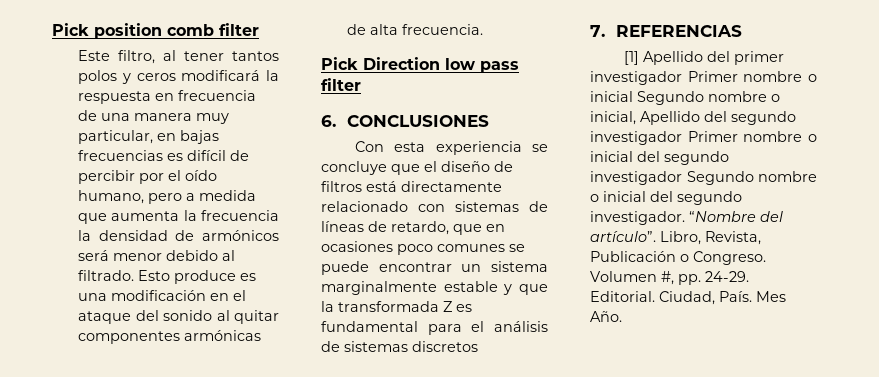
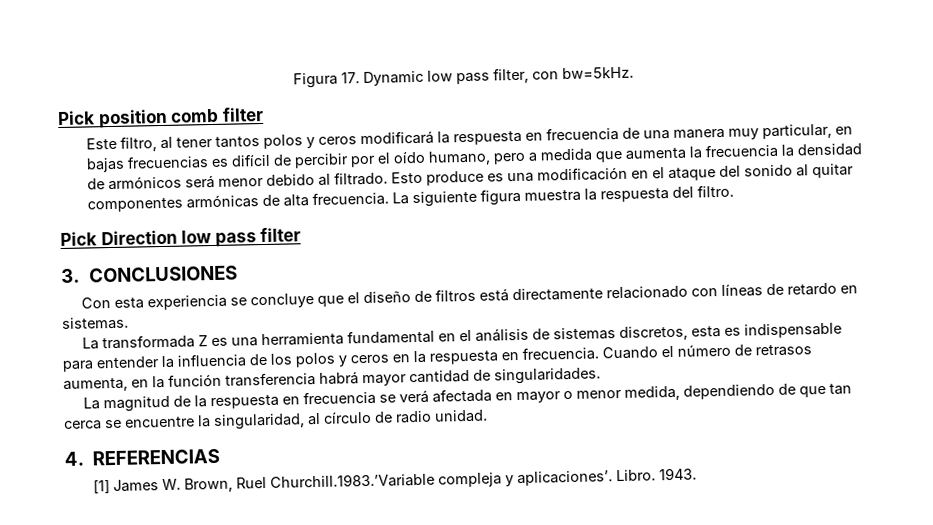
(52, 29) none -> [292,66,634,89] Figura 17. Dynamic low pass filter, con bw=5kHz. //
(484, 29) none -> [392,184,735,208] La siguiente figura muestra la respuesta del filtro.
[321,115,336,127] 6. -> [61,268,80,283] 3.
[455,201,548,212] [321,221,505,235] [321,241,525,255] [321,261,548,275] [321,281,548,295] [321,301,472,312] [321,321,548,335] [321,341,478,352] [590,25,743,37] [624,51,785,65] [590,71,817,85] [590,91,780,105] [590,111,796,125] [590,131,817,145] [590,151,729,165] [590,171,817,185] [590,191,742,205] [590,211,783,225] [590,231,761,245] [590,251,766,265] [590,271,749,285] [590,291,786,305] [590,311,622,322] sistemas de líneas de retardo, que en ocasiones poco comunes se puede encontrar un sistema marginalmente estable y que la transformada Z es fundamental para el análisis de sistemas discretos // 7. REFERENCIAS // [1] Apellido del primer investigador Primer nombre o inicial Segundo nombre o inicial, Apellido del segundo investigador Primer nombre o inicial del segundo investigador Segundo nombre o inicial del segundo investigador. “Nombre del artículo”. Libro, Revista, Publicación o Congreso. Volumen #, pp. 24-29. Editorial. Ciudad, País. Mes Año. -> [720,282,858,297] [62,316,129,330] [81,322,842,350] [62,343,812,372] [63,367,601,392] [82,383,852,413] [64,409,488,431] [64,448,221,466] [93,467,698,494] líneas de retardo en sistemas. // La transformada Z es una herramienta fundamental en el análisis de sistemas discretos, esta es indispensable para entender la influencia de los polos y ceros en la respuesta en frecuencia. Cuando el número de retrasos aumenta, en la función transferencia habrá mayor cantidad de singularidades. // La magnitud de la respuesta en frecuencia se verá afectada en mayor o menor medida, dependiendo de que tan cerca se encuentre la singularidad, al círculo de radio unidad. // 4. REFERENCIAS // [1] James W. Brown, Ruel Churchill.1983.’Variable compleja y aplicaciones’. Libro. 1943.

